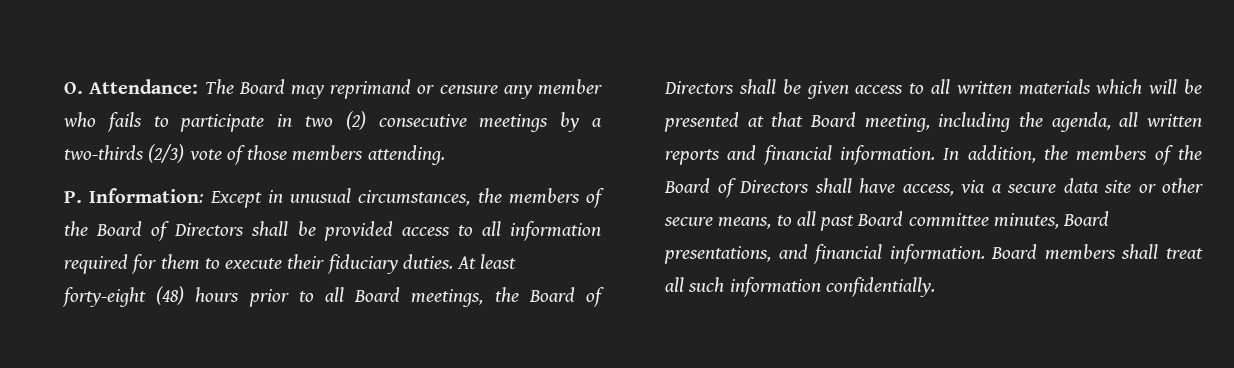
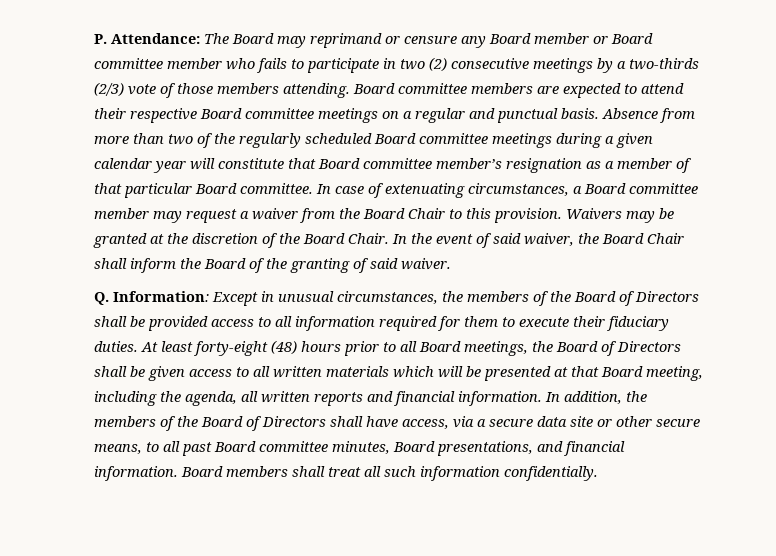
[64,82,84,94] O. -> [94,34,108,44] P.
(532, 92) none -> [489,33,654,44] [94,58,164,69] Board member or Board committee
[64,191,83,203] // P. -> [353,83,685,98] [94,108,696,123] [94,133,654,148] [94,158,693,173] [94,183,699,198] [94,208,675,223] [93,233,685,248] [94,258,452,273] [94,292,110,305] Board committee members are expected to attend their respective Board committee meetings on a regular and punctual basis. Absence from more than two of the regularly scheduled Board committee meetings during a given calendar year will constitute that Board committee member’s resignation as a member of that particular Board committee. In case of extenuating circumstances, a Board committee member may request a waiver from the Board Chair to this provision. Waivers may be granted at the discretion of the Board Chair. In the event of said waiver, the Board Chair shall inform the Board of the granting of said waiver. // Q.

